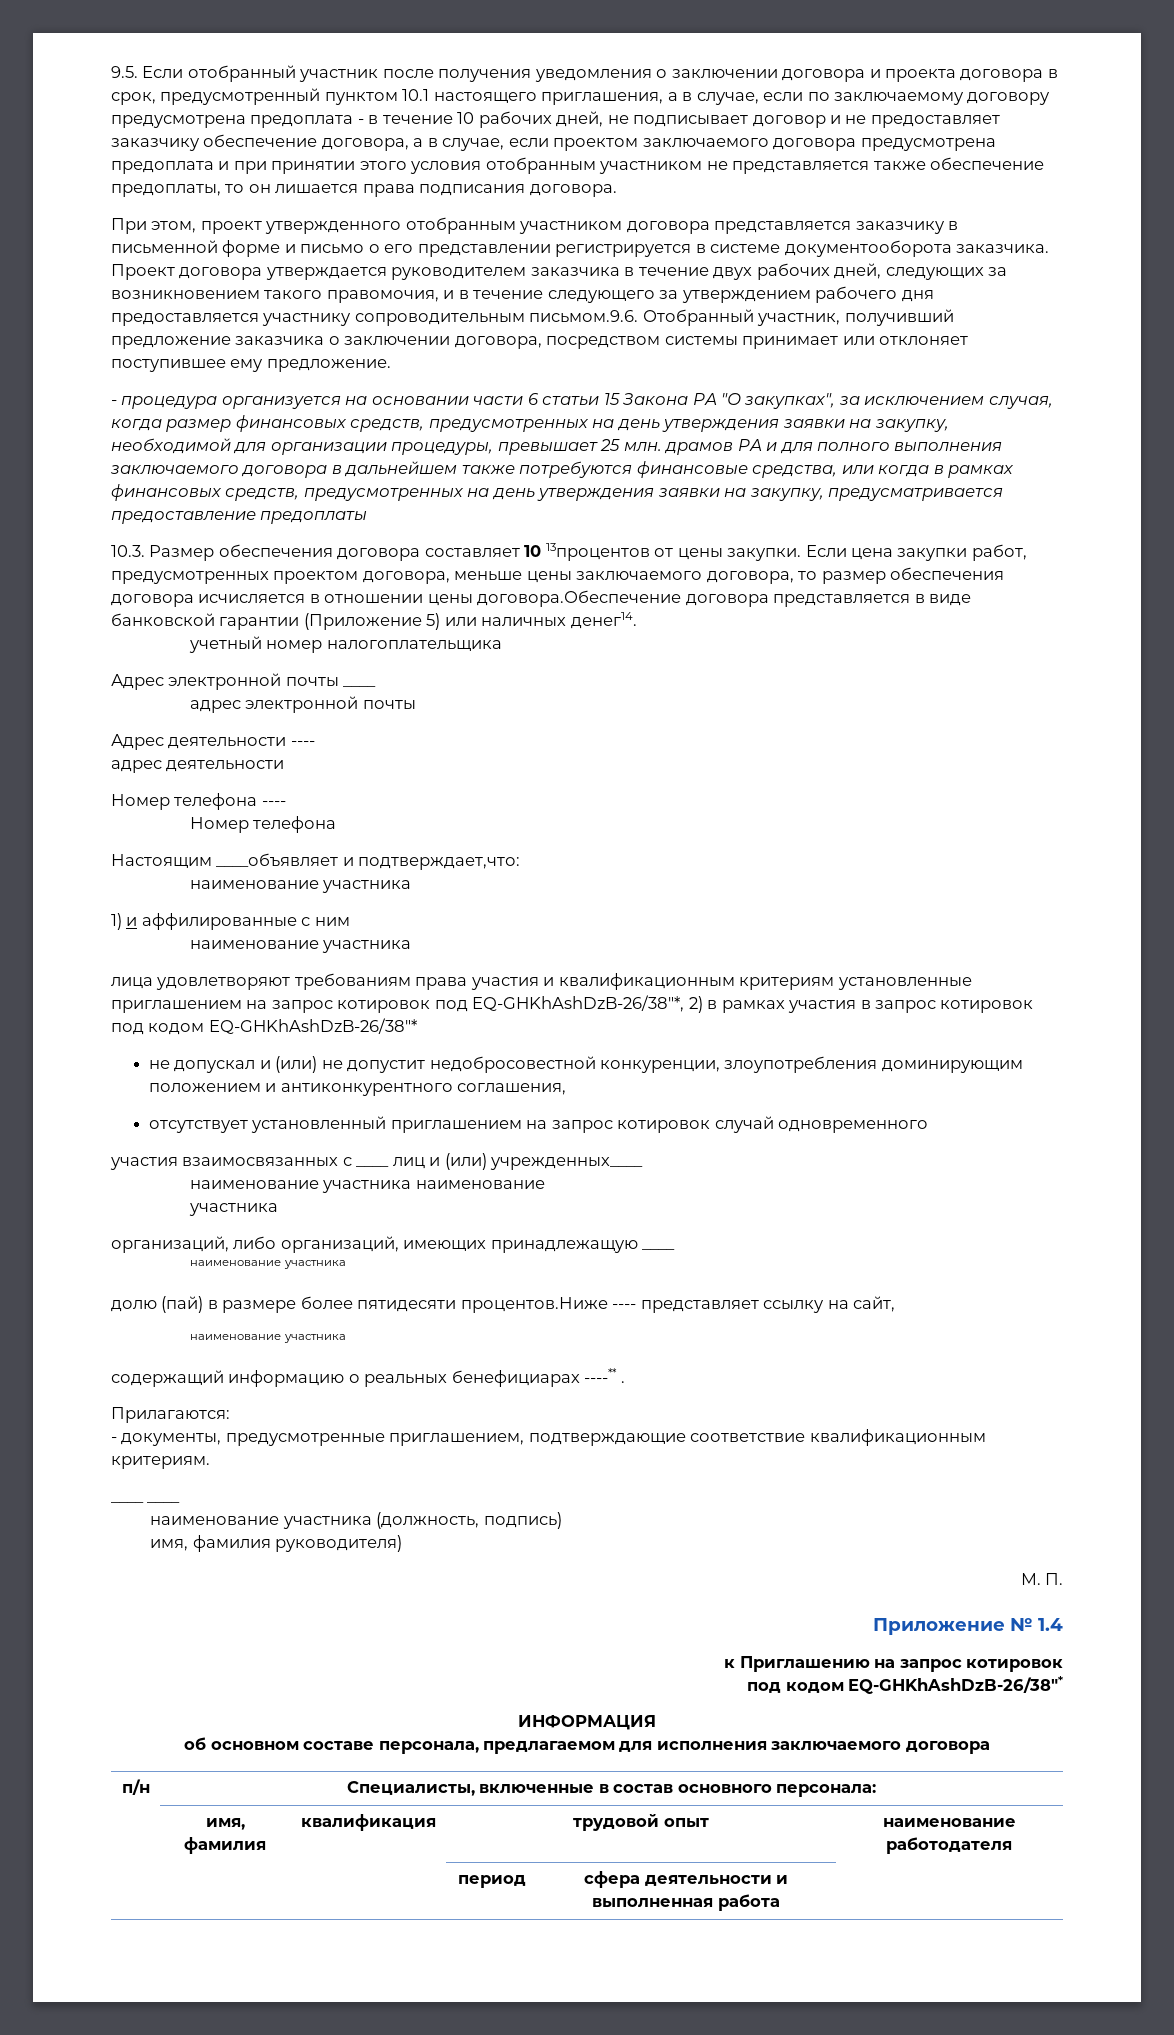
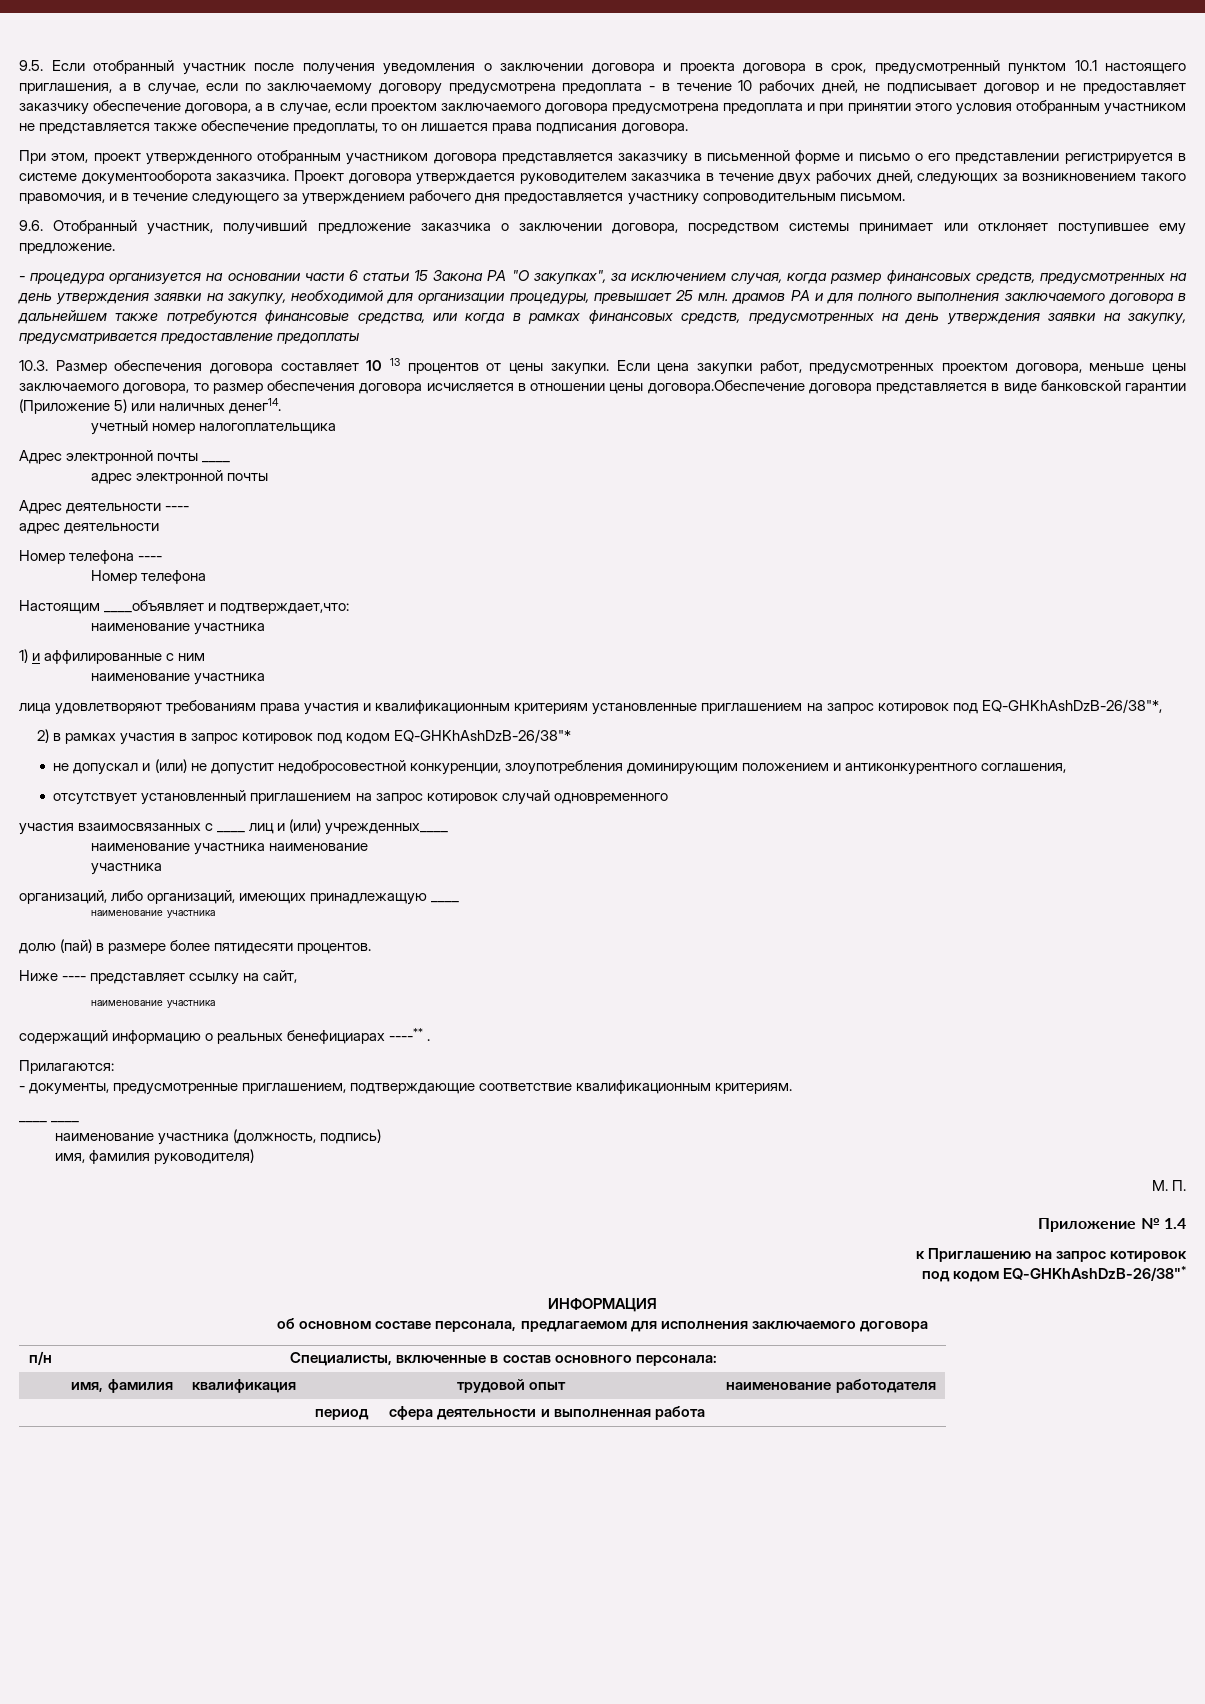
[529,310,639,323] письмом.9.6. -> [839,193,905,201] [19,220,43,231] письмом. // 9.6.
[545,543,650,561] 13процентов -> [390,358,479,374] 13 процентов
(685, 1003) none -> (1162, 706) //
[460,1297,608,1313] процентов.Ниже -> [297,943,372,954] [19,970,58,981] процентов. // Ниже

